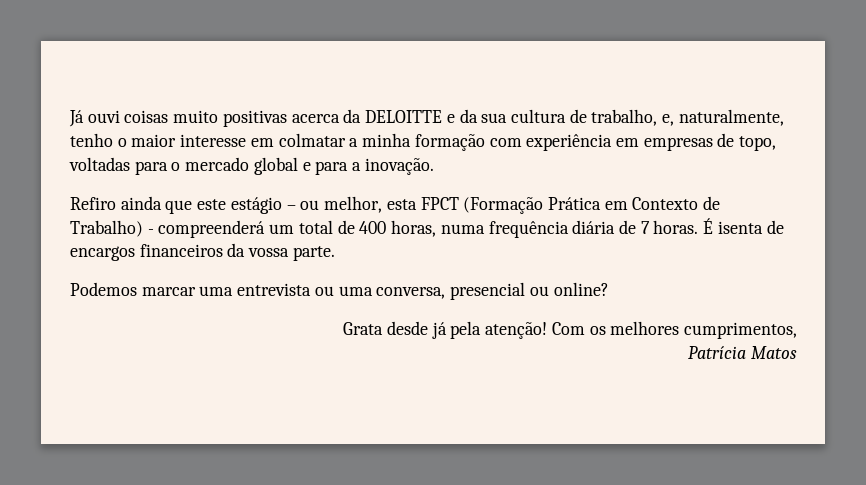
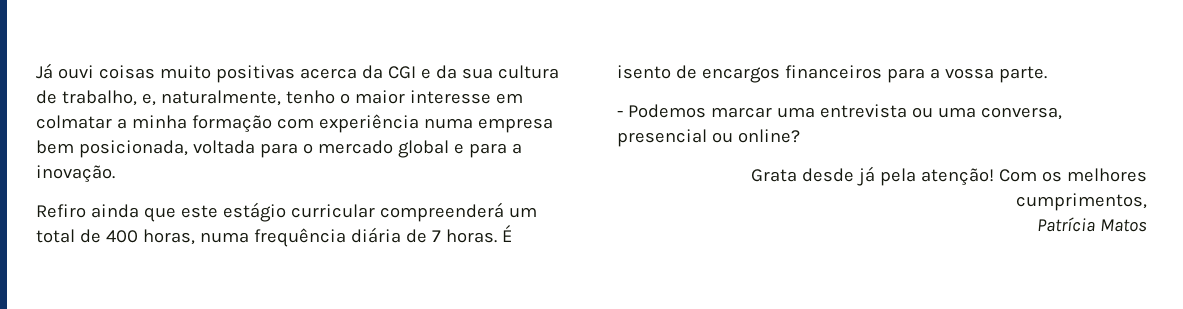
[365,110,443,123] DELOITTE -> [387,66,416,79] CGI
[615,133,777,151] [69,157,130,171] em empresas de topo, voltadas -> [423,118,553,133] [36,140,255,158] numa empresa bem posicionada, voltada
[286,196,721,214] [70,220,154,237] – ou melhor, esta FPCT (Formação Prática em Contexto de Trabalho) - -> [290,204,375,218] curricular
[717,221,763,234] isenta -> [617,65,671,79] isento
[227,243,246,257] da -> [886,68,940,83] para a
(335, 253) none -> [617,111,623,117] -

